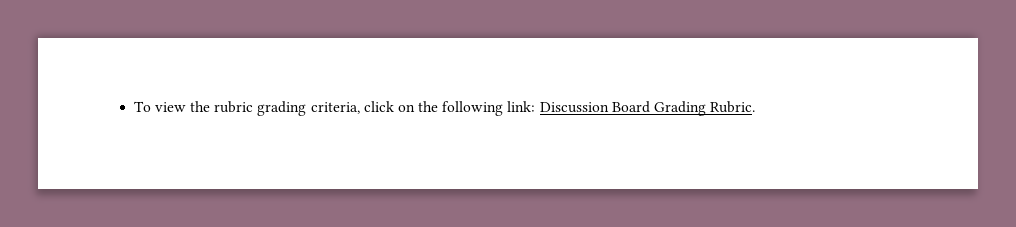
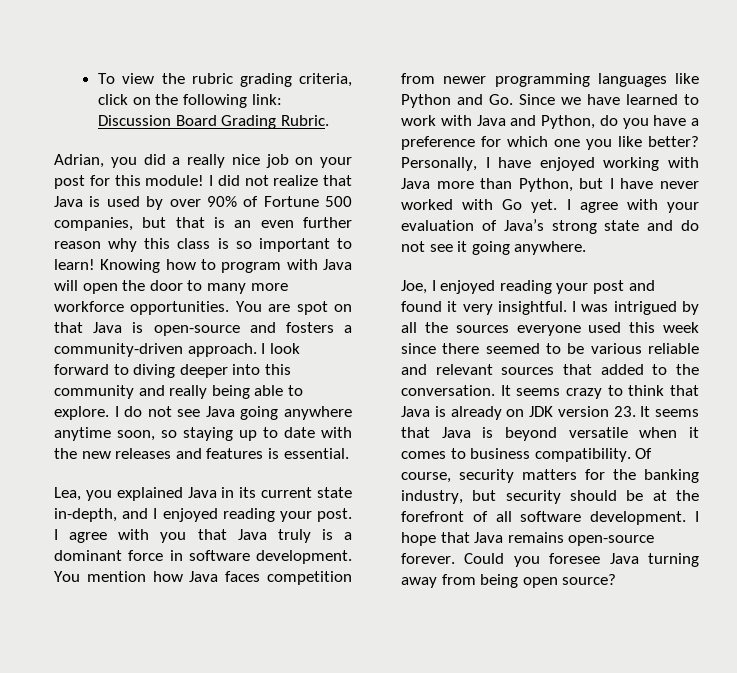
(756, 107) none -> [54,154,352,168] [54,175,352,189] [54,196,352,210] [54,217,352,231] [54,238,352,252] [54,259,352,273] [54,280,288,294] [54,301,352,315] [54,322,352,336] [54,343,300,357] [54,364,291,378] [54,385,303,399] [54,406,352,420] [54,427,352,441] [54,448,349,459] [54,487,352,501] [54,508,352,522] [54,529,352,543] [54,550,352,564] [54,571,352,585] [401,73,699,87] [401,94,699,108] [401,115,699,129] [401,136,699,150] [401,157,699,171] [401,178,699,192] [401,199,699,213] [401,219,699,234] [401,241,587,255] [401,280,655,294] [401,301,699,315] [401,322,699,336] [401,343,699,354] [401,364,699,375] [401,385,699,399] [401,406,699,420] [401,427,699,441] [401,448,653,462] [401,469,699,483] [401,490,699,504] [401,511,699,525] [401,532,655,546] [401,553,699,567] [401,574,617,588] // Adrian, you did a really nice job on your post for this module! I did not realize that Java is used by over 90% of Fortune 500 companies, but that is an even further reason why this class is so important to learn! Knowing how to program with Java will open the door to many more workforce opportunities. You are spot on that Java is open-source and fosters a community-driven approach. I look forward to diving deeper into this community and really being able to explore. I do not see Java going anywhere anytime soon, so staying up to date with the new releases and features is essential. // Lea, you explained Java in its current state in-depth, and I enjoyed reading your post. I agree with you that Java truly is a dominant force in software development. You mention how Java faces competition from newer programming languages like Python and Go. Since we have learned to work with Java and Python, do you have a preference for which one you like better? Personally, I have enjoyed working with Java more than Python, but I have never worked with Go yet. I agree with your evaluation of Java’s strong state and do not see it going anywhere. // Joe, I enjoyed reading your post and found it very insightful. I was intrigued by all the sources everyone used this week since there seemed to be various reliable and relevant sources that added to the conversation. It seems crazy to think that Java is already on JDK version 23. It seems that Java is beyond versatile when it comes to business compatibility. Of course, security matters for the banking industry, but security should be at the forefront of all software development. I hope that Java remains open-source forever. Could you foresee Java turning away from being open source?

